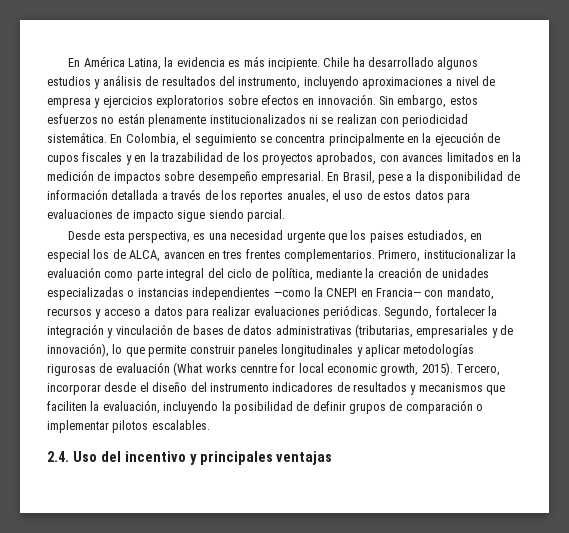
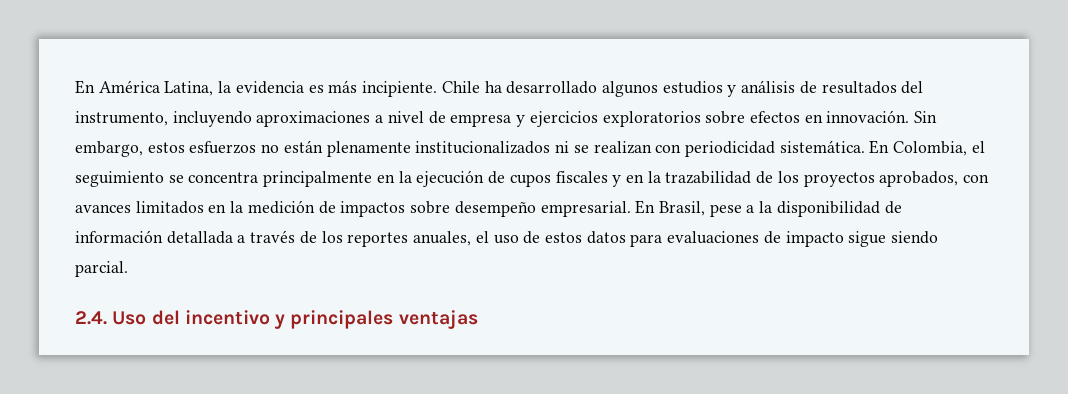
[68,230,483,243] [47,249,517,262] [47,267,489,281] [47,287,494,300] [47,305,498,319] [47,324,514,338] [47,343,475,357] [47,362,501,376] [47,382,506,395] [47,400,484,414] [47,420,210,433] // Desde esta perspectiva, es una necesidad urgente que los paises estudiados, en especial los de ALCA, avancen en tres frentes complementarios. Primero, institucionalizar la evaluación como parte integral del ciclo de política, mediante la creación de unidades especializadas o instancias independientes —como la CNEPI en Francia— con mandato, recursos y acceso a datos para realizar evaluaciones periódicas. Segundo, fortalecer la integración y vinculación de bases de datos administrativas (tributarias, empresariales y de innovación), lo que permite construir paneles longitudinales y aplicar metodologías rigurosas de evaluación (What works cenntre for local economic growth, 2015). Tercero, incorporar desde el diseño del instrumento indicadores de resultados y mecanismos que faciliten la evaluación, incluyendo la posibilidad de definir grupos de comparación o implementar pilotos escalables. -> (128, 269) none

